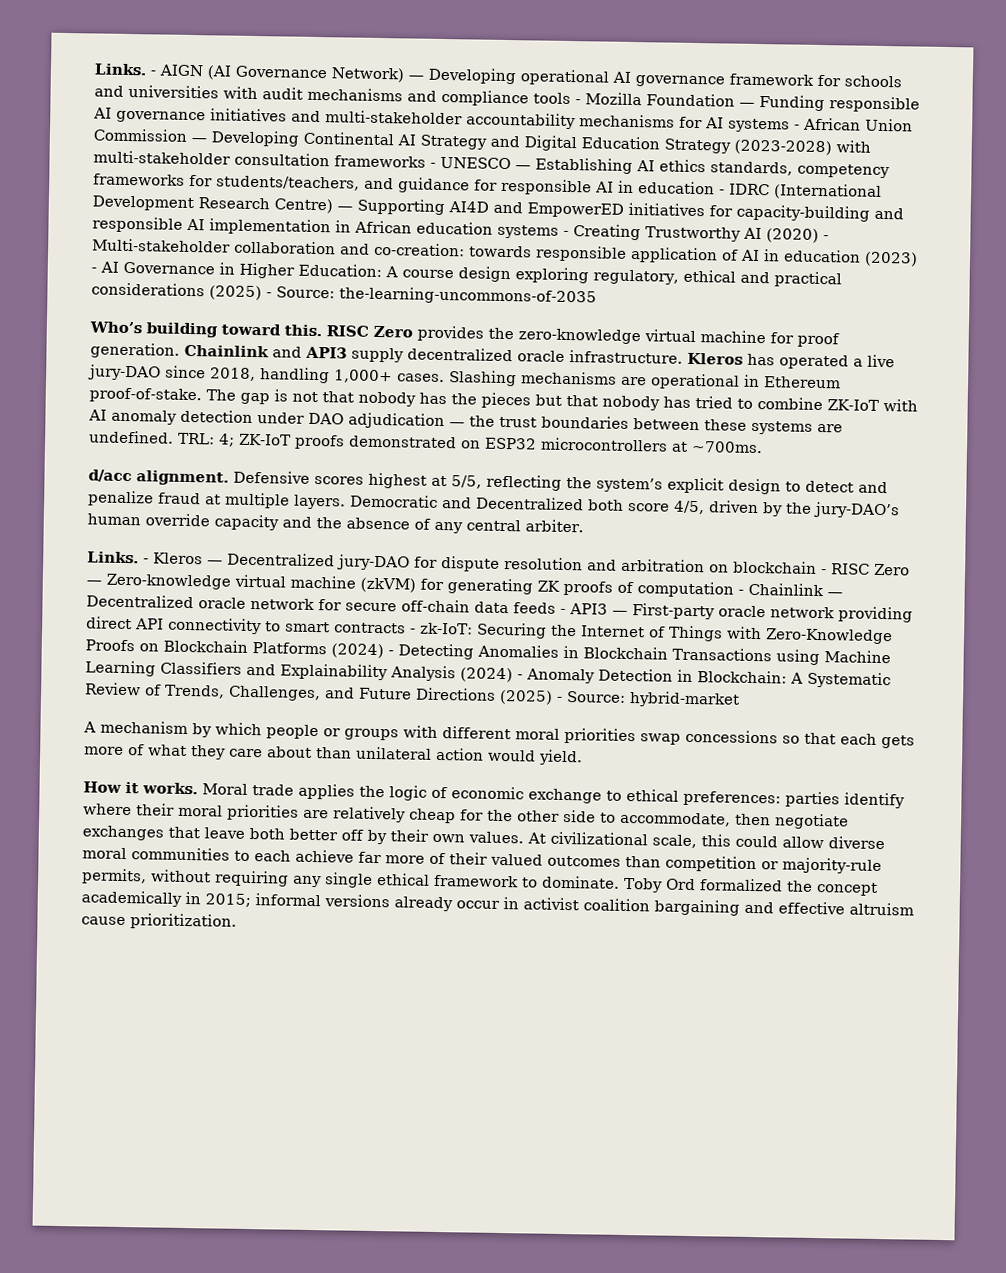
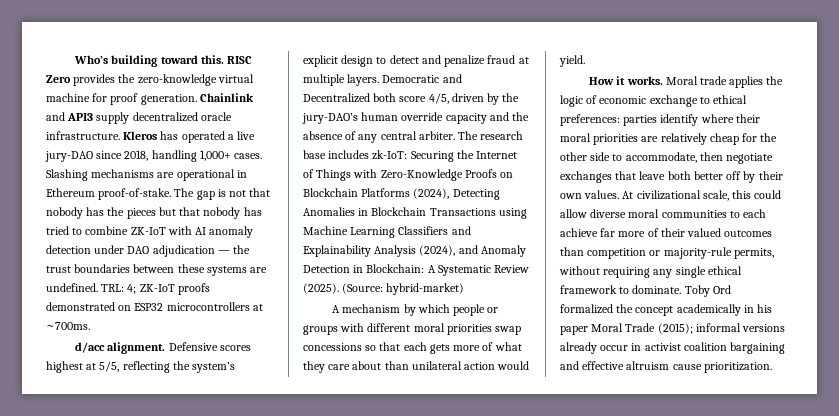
[94,63,902,88] [94,84,920,113] [93,107,913,133] [93,128,871,156] [93,150,890,179] [93,173,882,200] [92,195,904,222] [92,216,829,243] [92,238,918,267] [91,261,842,288] [91,282,597,306] Links. - AIGN (AI Governance Network) — Developing operational AI governance framework for schools and universities with audit mechanisms and compliance tools - Mozilla Foundation — Funding responsible AI governance initiatives and multi-stakeholder accountability mechanisms for AI systems - African Union Commission — Developing Continental AI Strategy and Digital Education Strategy (2023-2028) with multi-stakeholder consultation frameworks - UNESCO — Establishing AI ethics standards, competency frameworks for students/teachers, and guidance for responsible AI in education - IDRC (International Development Research Centre) — Supporting AI4D and EmpowerED initiatives for capacity-building and responsible AI implementation in African education systems - Creating Trustworthy AI (2020) - Multi-stakeholder collaboration and co-creation: towards responsible application of AI in education (2023) - AI Governance in Higher Education: A course design exploring regulatory, ethical and practical considerations (2025) - Source: the-learning-uncommons-of-2035 // -> (74, 59) none
[87,551,910,576] [86,573,843,598] [86,594,913,623] [86,616,416,635] // Links. - Kleros — Decentralized jury-DAO for dispute resolution and arbitration on blockchain - RISC Zero — Zero-knowledge virtual machine (zkVM) for generating ZK proofs of computation - Chainlink — Decentralized oracle network for secure off-chain data feeds - API3 — First-party oracle network providing direct API connectivity to smart contracts - -> [458,131,524,140] [303,150,370,159] The research base includes
[331,643,394,659] (2024) - -> [413,188,450,199] (2024),
[460,667,523,683] (2024) - -> [419,245,478,256] (2024), and
[145,684,740,708] of Trends, Challenges, and Future Directions (2025) - Source: hybrid-market -> [303,283,465,295] (2025). (Source: hybrid-market)
[205,893,251,908] 2015; -> [757,304,773,313] [560,323,693,335] his paper Moral Trade (2015);

